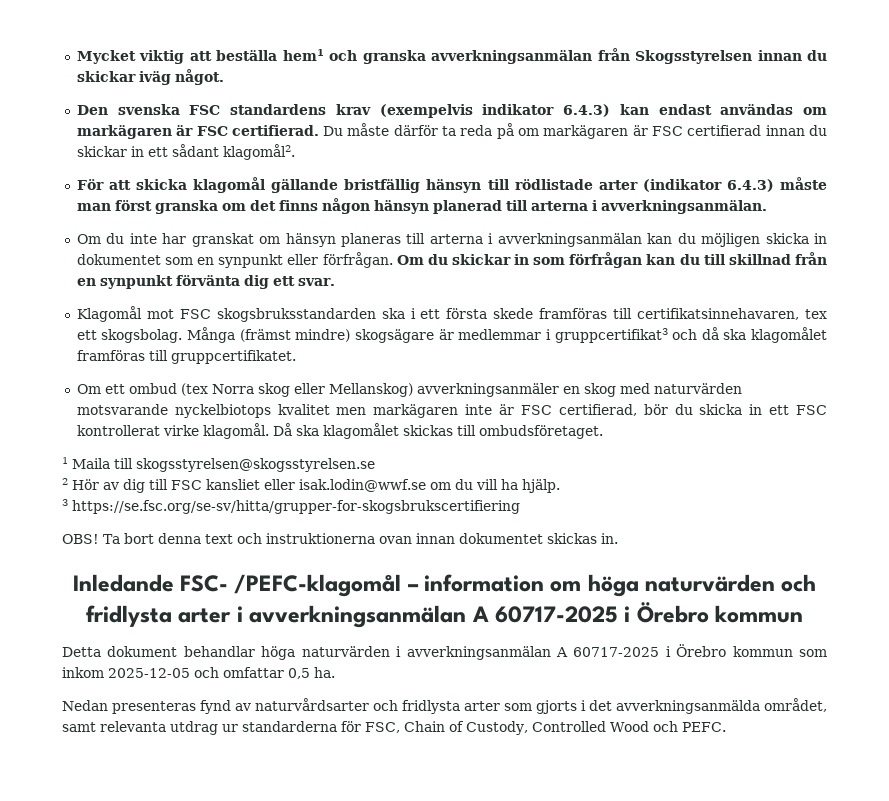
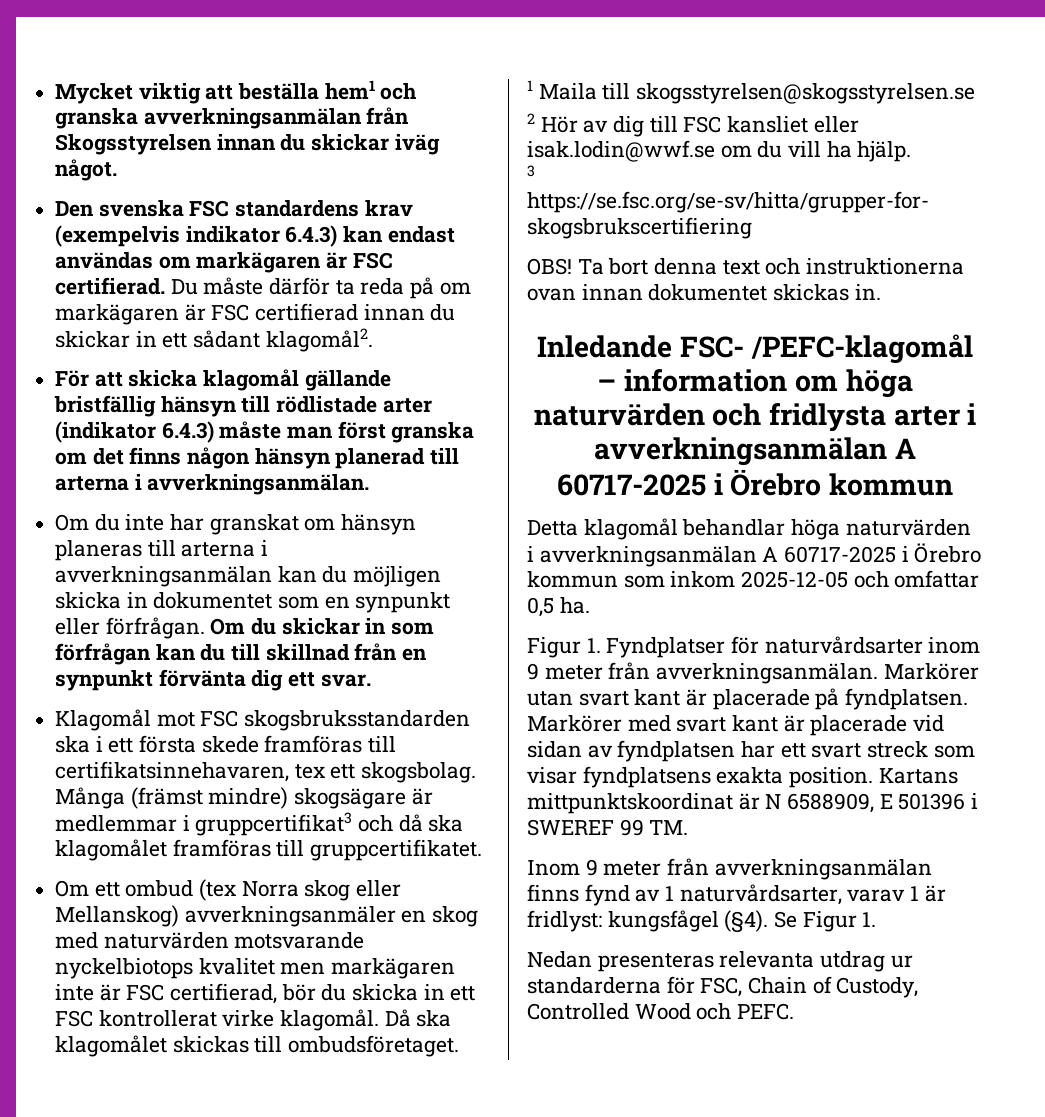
[107,646,178,657] dokument -> [583,518,678,540] klagomål
[62,698,827,714] [62,722,96,732] Nedan presenteras fynd av naturvårdsarter och fridlysta arter som gjorts i det avverkningsanmälda området, samt -> [527,636,981,658] [527,662,979,684] [527,688,969,710] [527,715,945,736] [527,740,975,762] [527,766,958,788] [527,793,979,814] [527,819,689,836] [527,858,932,880] [527,884,946,906] [527,910,877,933] [527,951,714,972] Figur 1. Fyndplatser för naturvårdsarter inom 9 meter från avverkningsanmälan. Markörer utan svart kant är placerade på fyndplatsen. Markörer med svart kant är placerade vid sidan av fyndplatsen har ett svart streck som visar fyndplatsens exakta position. Kartans mittpunktskoordinat är N 6588909, E 501396 i SWEREF 99 TM. // Inom 9 meter från avverkningsanmälan finns fynd av 1 naturvårdsarter, varav 1 är fridlyst: kungsfågel (§4). Se Figur 1. // Nedan presenteras

